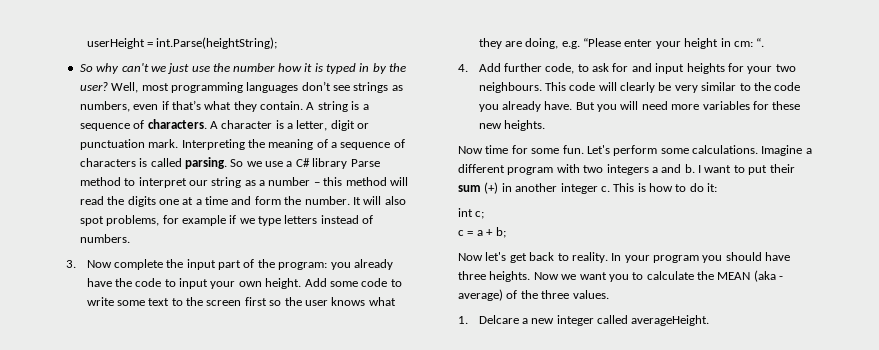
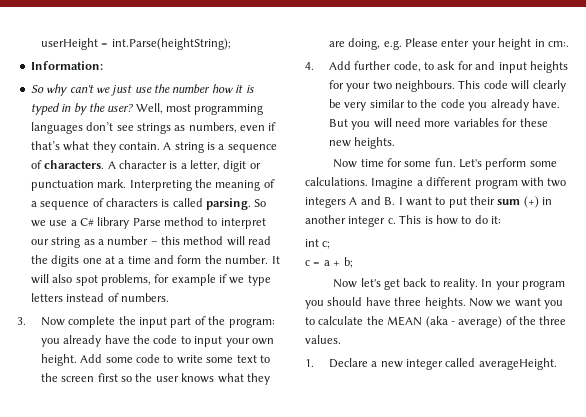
(278, 43) none -> [30,61,103,70] // Information:
[583,38,622,47] “Please -> [405,38,439,47] Please
[733,38,765,47] cm: “. -> [547,41,569,47] cm:.
[651,164,695,173] a and b. -> [349,196,396,205] A and B.
[478,315,519,324] Delcare -> [328,358,368,368] Declare

